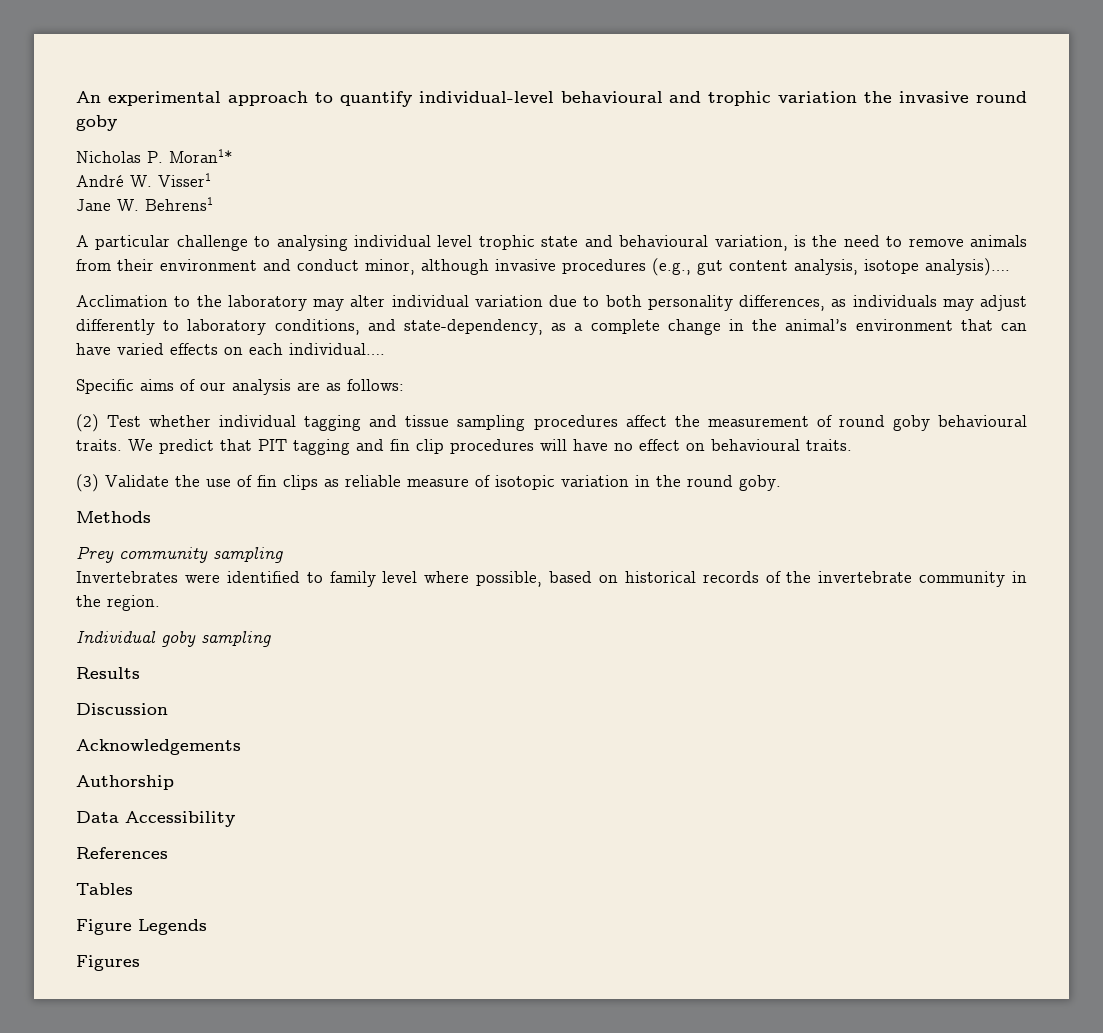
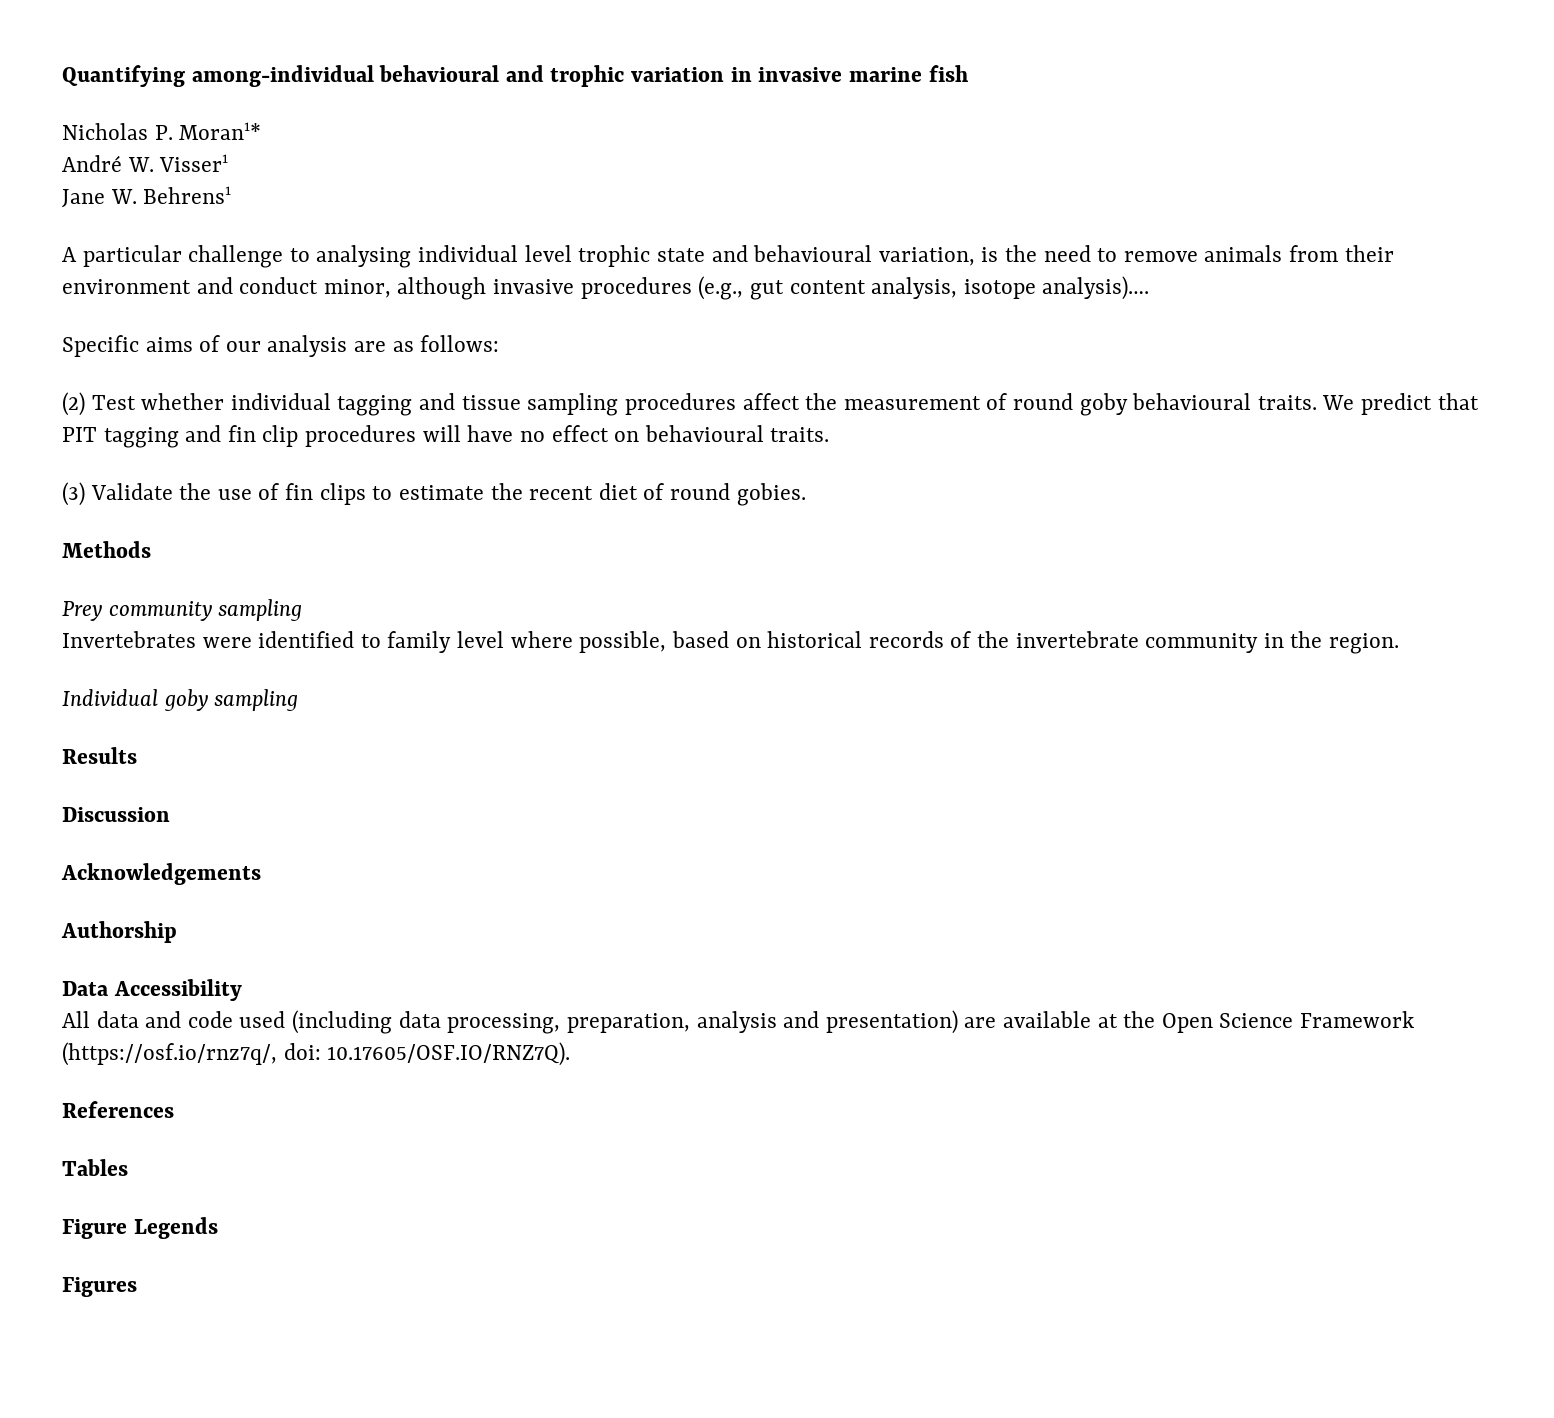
[76,91,1027,107] [76,115,117,131] An experimental approach to quantify individual-level behavioural and trophic variation the invasive round goby -> [62,65,968,87] Quantifying among-individual behavioural and trophic variation in invasive marine fish
[76,295,1027,311] [76,319,1028,335] [76,343,385,355] // Acclimation to the laboratory may alter individual variation due to both personality differences, as individuals may adjust differently to laboratory conditions, and state-dependency, as a complete change in the animal’s environment that can have varied effects on each individual…. -> (1150, 288) none
[324,475,781,491] as reliable measure of isotopic variation in the round goby. -> [372,483,806,506] to estimate the recent diet of round gobies.
(235, 819) none -> [62,1010,1415,1034] [62,1042,571,1066] // All data and code used (including data processing, preparation, analysis and presentation) are available at the Open Science Framework (https://osf.io/rnz7q/, doi: 10.17605/OSF.IO/RNZ7Q).

